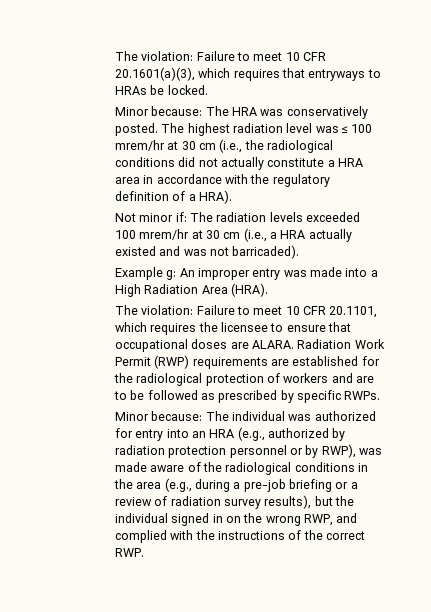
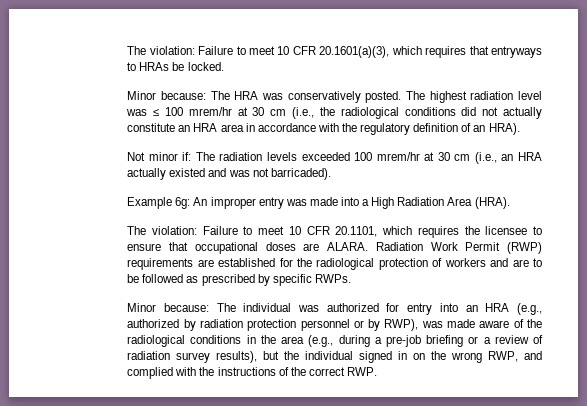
[327,160,335,167] a -> [178,125,191,132] an
[188,194,196,201] a -> [473,125,486,132] an
[270,232,278,239] a -> [501,154,514,161] an
[166,270,177,280] g: -> [175,197,191,209] 6g:

